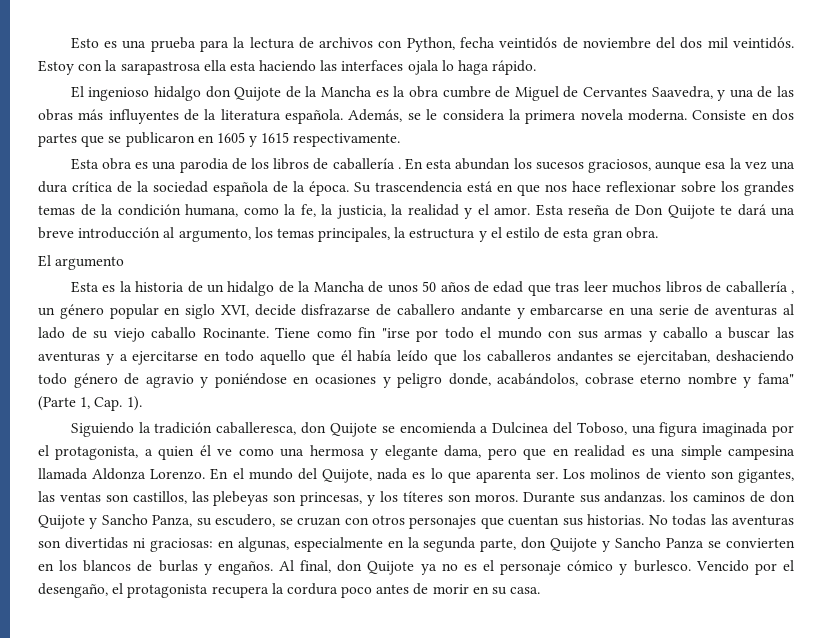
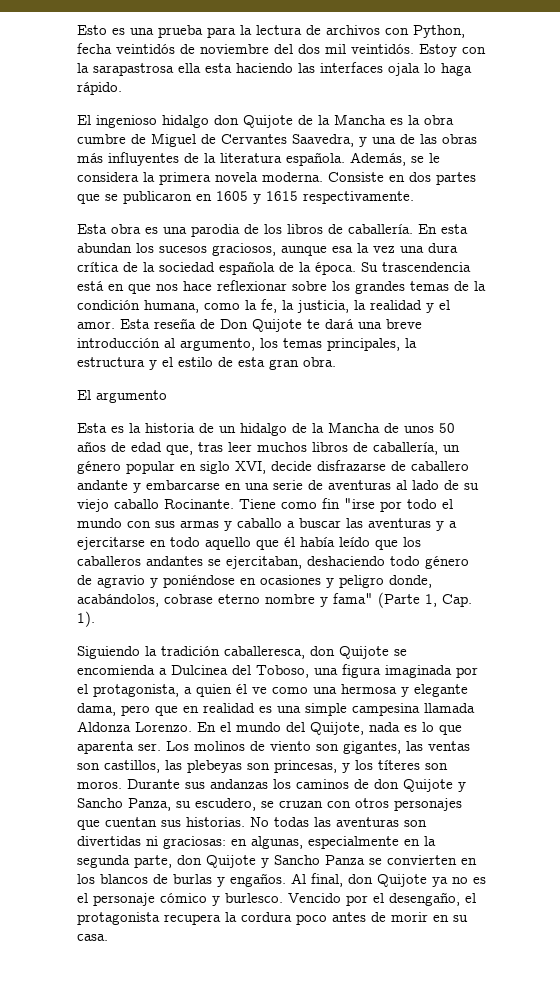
[332,158,401,170] caballería . -> [348,224,413,234] caballería.
[527,284,551,296] que -> [166,445,193,455] que,
[725,281,794,294] caballería , -> [373,442,438,455] caballería,
[604,491,666,503] andanzas. -> [210,779,268,789] andanzas

